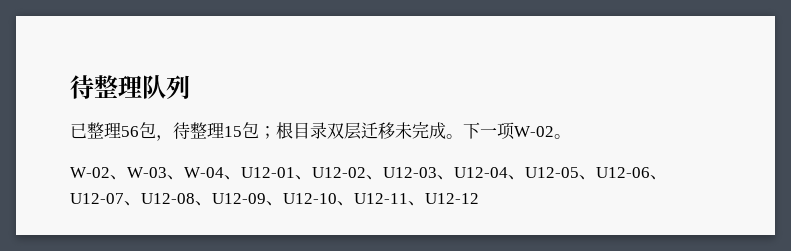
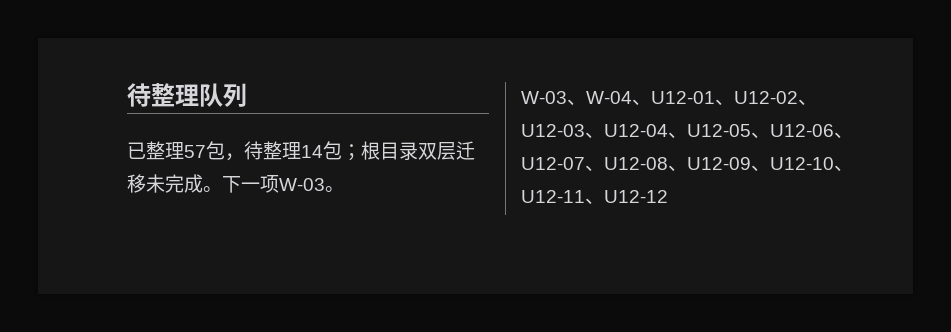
[121,126,139,137] 56 -> [184,145,206,158] 57
[224,126,242,137] 15 -> [301,145,323,158] 14
[514,126,554,137] W-02 -> [279,178,325,191] W-03
[70,167,127,180] W-02、 -> (344, 189) none

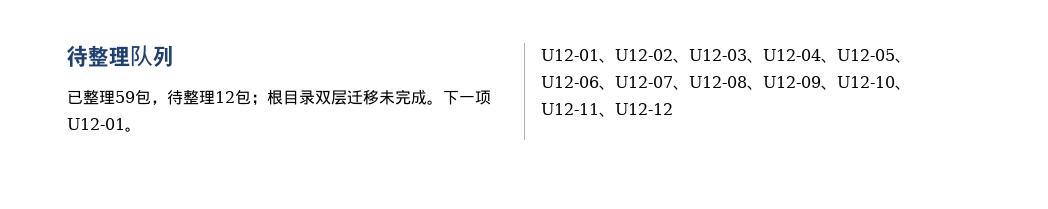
[184,145,206,158] 57 -> [115,91,135,103] 59
[301,145,323,158] 14 -> [215,91,235,103] 12
[279,178,325,191] W-03 -> [67,118,125,130] U12-01
[521,91,651,105] W-03、W-04、 -> (141, 129) none

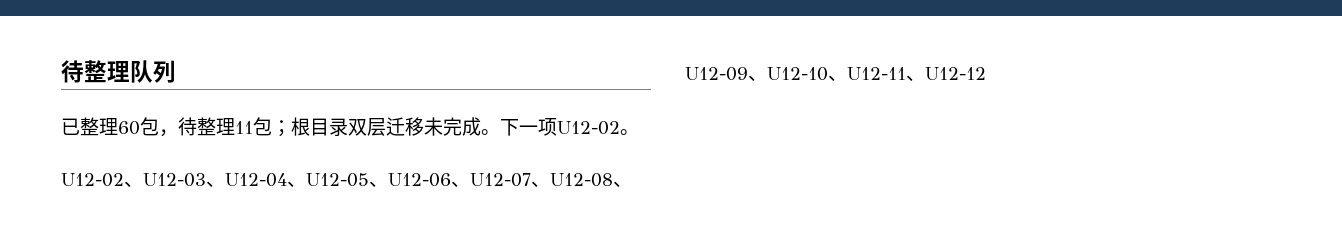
[115,91,135,103] 59 -> [118,121,140,135] 60
[215,91,235,103] 12 -> [235,121,253,134] 11
[67,118,125,130] U12-01 -> [557,121,620,135] U12-02
[541,49,615,63] U12-01、 -> (639, 132) none

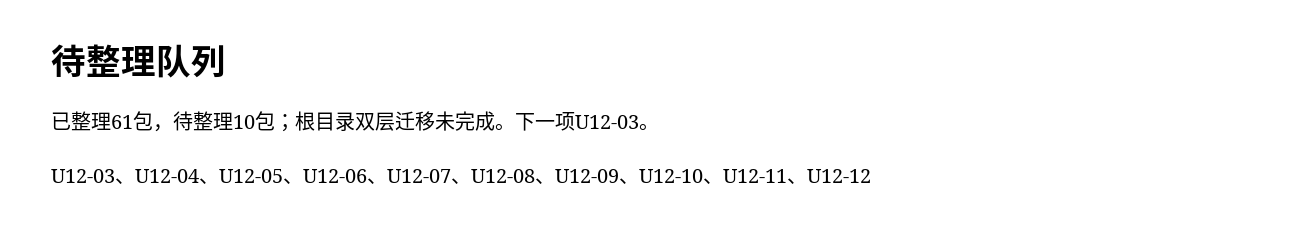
[118,121,140,135] 60 -> [111,115,133,129] 61
[235,121,253,134] 11 -> [233,115,255,129] 10
[557,121,620,135] U12-02 -> [575,115,639,129] U12-03
[61,173,143,187] U12-02、 -> (659, 127) none

